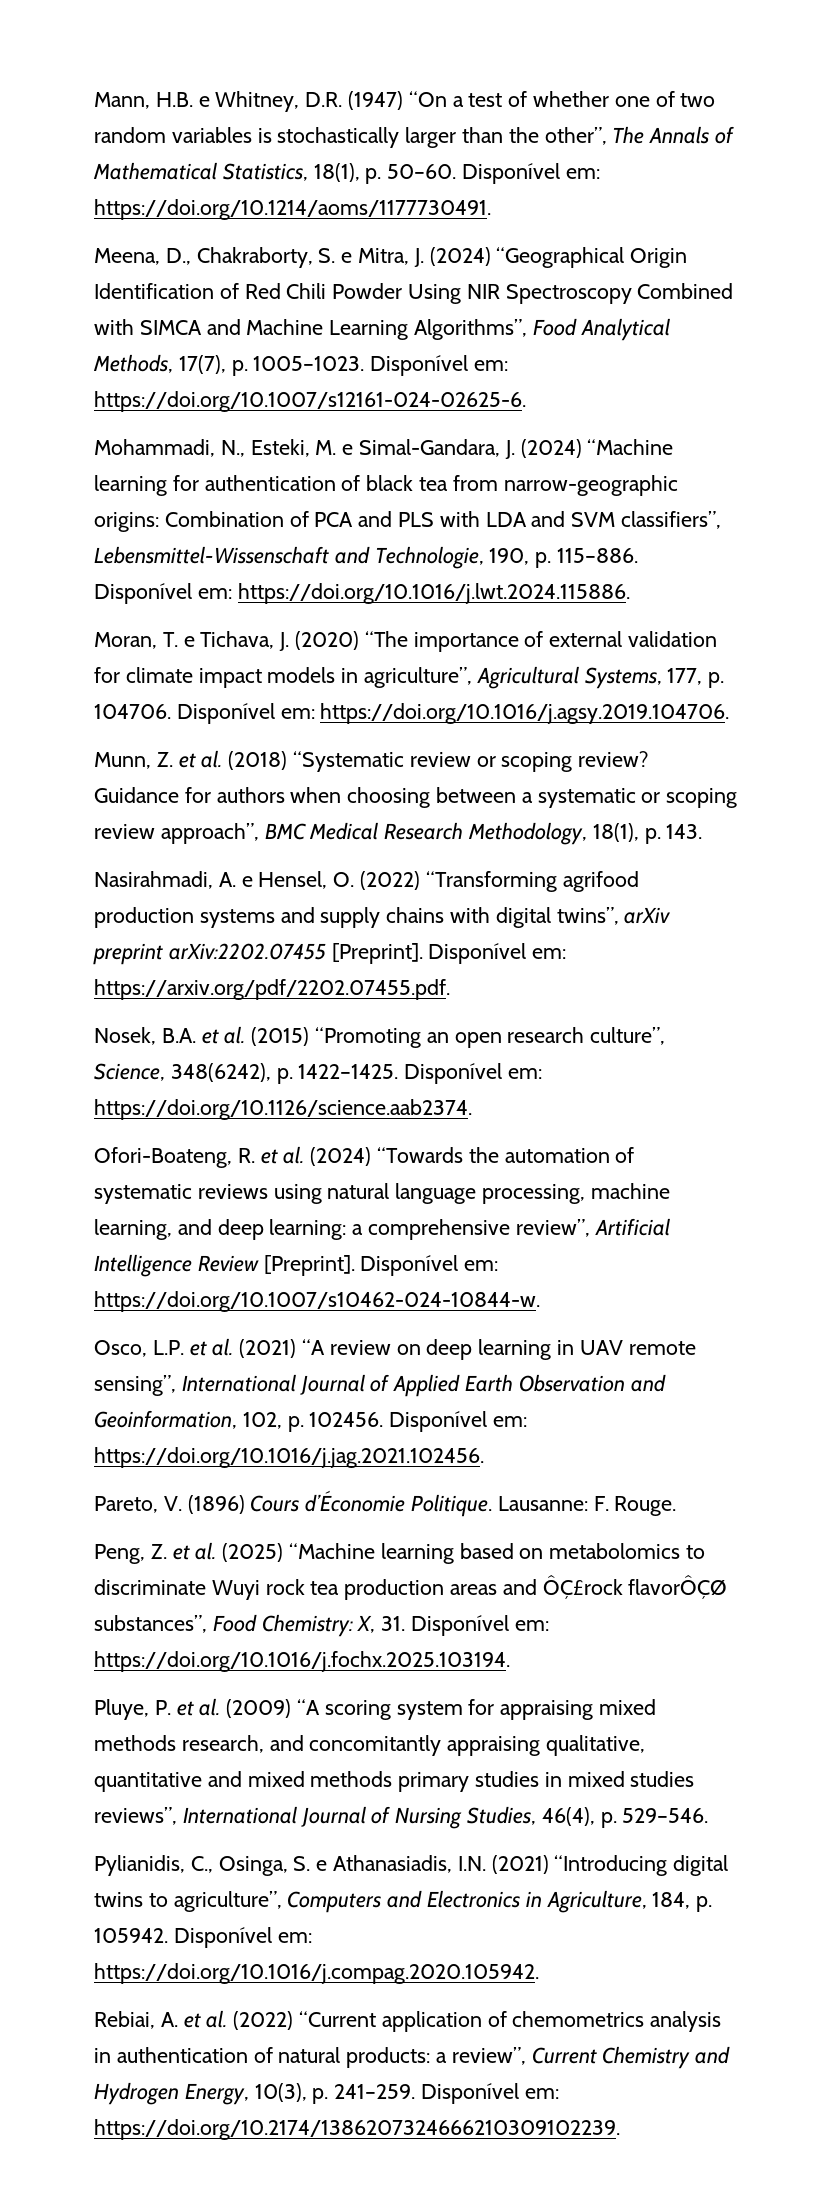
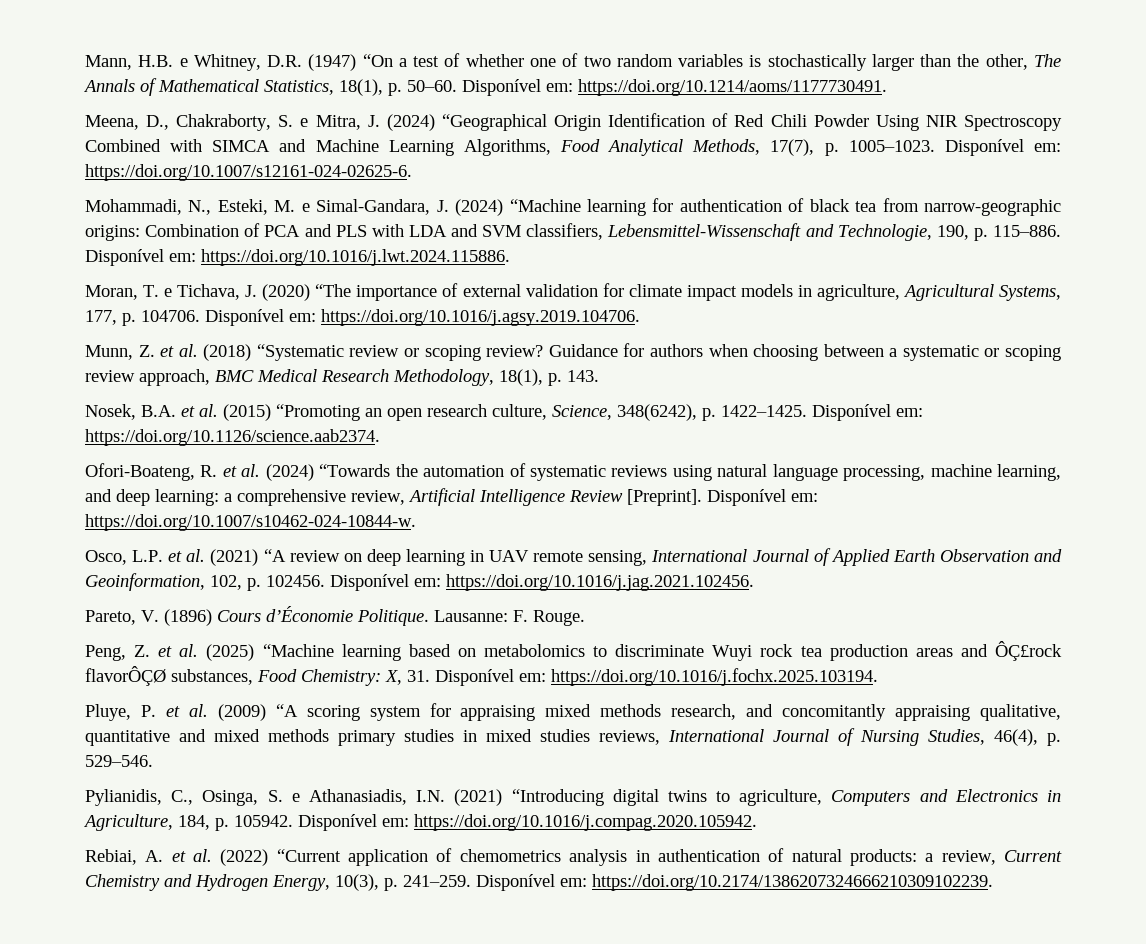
[544,127,607,145] other”, -> [985,54,1028,70] other,
[414,319,528,340] Algorithms”, -> [463,139,551,156] Algorithms,
[621,511,722,529] classifiers”, -> [526,223,604,240] classifiers,
[364,667,473,688] agriculture”, -> [816,284,900,301] agriculture,
[160,823,259,844] approach”, -> [139,369,210,386] approach,
[94,871,639,892] [94,907,672,928] [93,943,567,965] [94,979,450,1000] // Nasirahmadi, A. e Hensel, O. (2022) “Transforming agrifood production systems and supply chains with digital twins”, arXiv preprint arXiv:2202.07455 [Preprint]. Disponível em: https://arxiv.org/pdf/2202.07455.pdf. -> (599, 376) none
[590,1027,666,1045] culture”, -> [492,404,547,420] culture,
[515,1219,590,1237] review”, -> [351,490,405,505] review,
[94,1375,176,1396] sensing”, -> [588,550,648,566] sensing,
[94,1615,207,1633] substances”, -> [171,669,253,685] substances,
[94,1807,177,1825] reviews”, -> [599,730,660,745] reviews,
[173,1891,282,1912] agriculture”, -> [739,789,823,806] agriculture,
[451,2047,526,2065] review”, -> [941,850,996,865] review,

